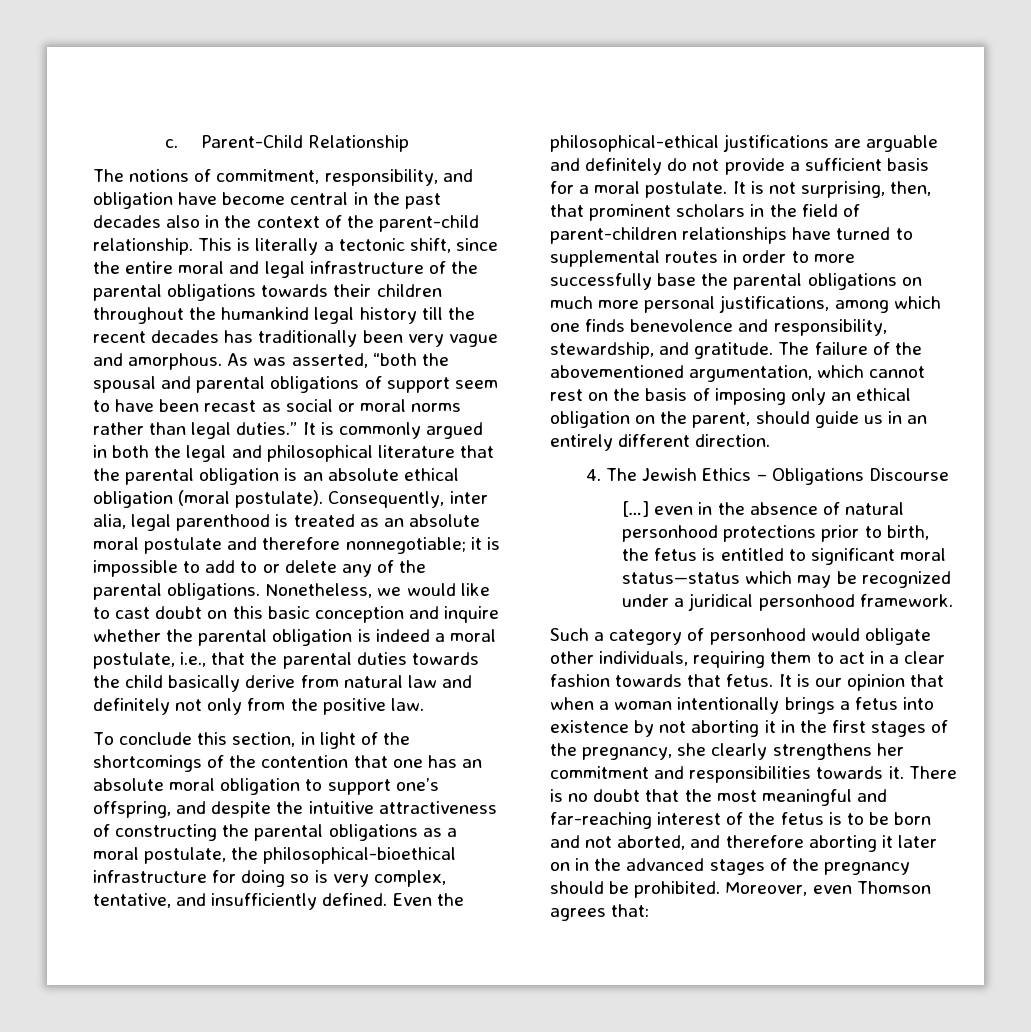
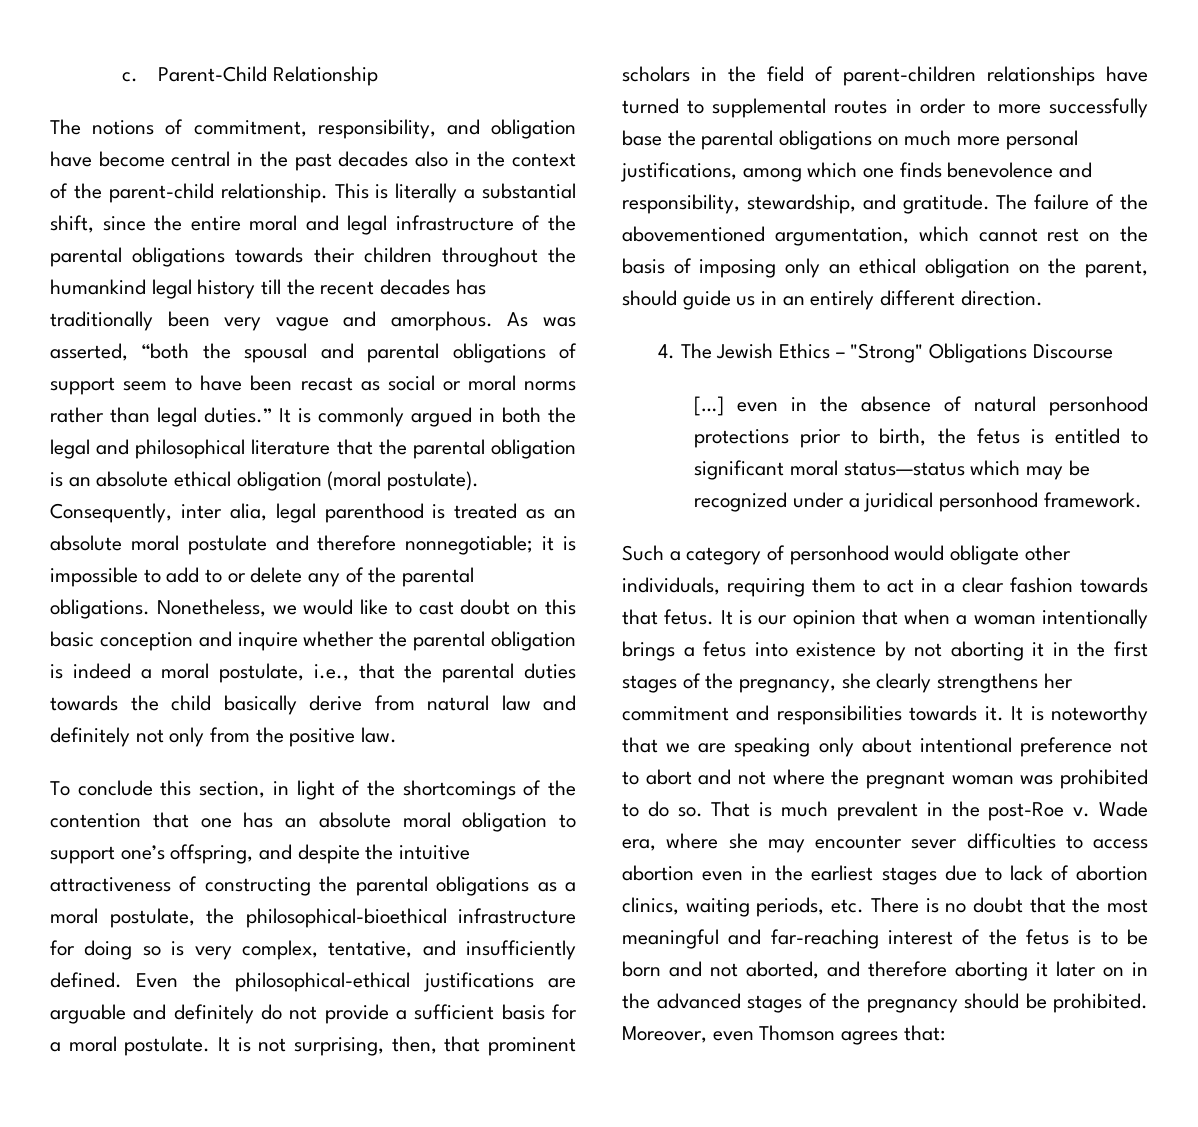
[338,238,405,251] tectonic -> [482,183,576,199] substantial
(767, 477) none -> [850,343,924,363] "Strong"
(904, 772) none -> [1011,705,1148,725] [622,737,1148,757] [622,769,1148,789] [622,801,1148,821] [622,833,1148,853] [622,865,1148,885] [622,897,865,917] It is noteworthy that we are speaking only about intentional preference not to abort and not where the pregnant woman was prohibited to do so. That is much prevalent in the post-Roe v. Wade era, where she may encounter sever difficulties to access abortion even in the earliest stages due to lack of abortion clinics, waiting periods, etc.

